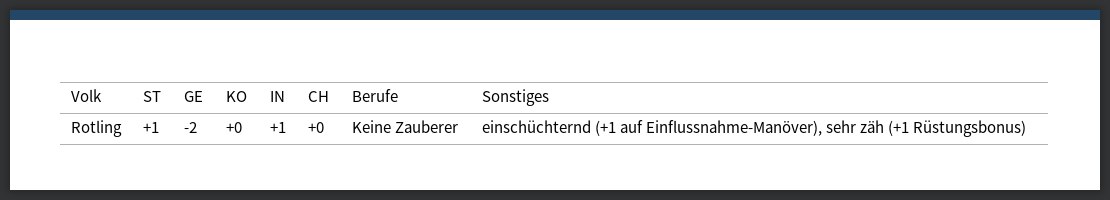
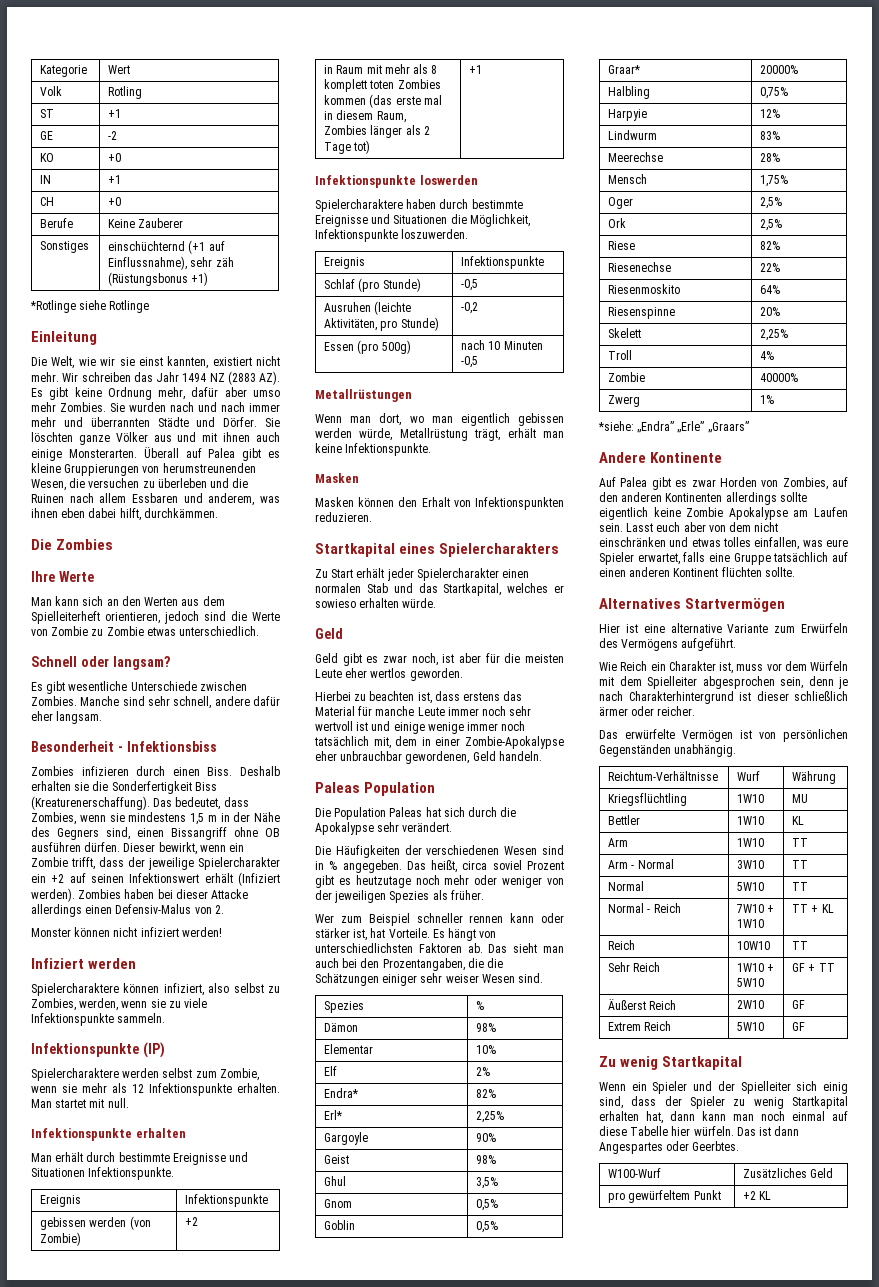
(70, 95) none -> [40,65,88,77] [108,65,131,74] Kategorie | Wert //
(102, 95) none -> [108,86,143,99] Rotling //
(161, 96) none -> [108,109,122,118] +1 //
(203, 96) none -> [108,131,118,140] -2 //
(247, 96) none -> [108,153,122,162] +0 //
(285, 96) none -> [108,175,122,184] +1 //
(329, 96) none -> [108,197,122,206] +0 //
[481,89,549,106] [70,120,122,137] [142,122,159,133] [183,122,197,133] [225,122,242,133] [269,122,286,133] [307,122,324,133] | Sonstiges // Rotling | +1 | -2 | +0 | +1 | +0 -> (74, 223) none
(458, 126) none -> [40,241,90,253] // Sonstiges
[646,120,823,136] Einflussnahme-Manöver), -> [108,256,188,270] Einflussnahme),
[888,120,1027,137] (+1 Rüstungsbonus) -> [108,272,209,286] [30,300,150,313] [31,331,97,345] [31,356,280,369] [31,371,280,385] [31,387,280,400] [31,402,280,412] [31,417,280,427] [31,432,280,445] [31,447,281,461] [31,463,256,476] [31,478,249,491] [31,493,280,506] [31,508,218,521] [31,539,114,550] [31,571,94,582] [31,596,225,606] [31,611,280,624] [31,626,260,636] [31,656,170,670] [31,681,247,694] [31,696,280,709] [31,711,103,724] [31,741,217,752] [31,766,280,776] [31,781,217,794] [31,796,249,810] [31,812,280,825] [31,827,280,840] [31,842,245,855] [31,857,280,870] [31,872,280,886] [31,888,249,902] [31,904,224,917] [31,927,222,937] [31,958,137,969] [31,983,280,996] [31,998,208,1011] [31,1013,166,1026] [31,1042,165,1058] [31,1068,259,1081] [31,1083,280,1096] [31,1098,129,1108] [31,1128,186,1141] [31,1152,249,1165] [31,1167,175,1180] [40,1195,82,1207] [185,1194,269,1207] [40,1216,151,1230] [40,1232,82,1246] [185,1217,199,1226] [324,64,438,74] [324,79,441,92] [324,94,442,108] [324,110,406,123] [324,125,430,138] [324,140,371,154] [469,65,483,74] [315,175,478,188] [315,199,523,212] [315,214,530,227] [315,229,469,242] [324,257,366,269] [461,256,545,269] [324,278,421,292] [461,279,479,291] [324,301,412,315] [324,317,439,331] [461,302,479,314] [324,340,411,354] [461,340,543,350] [461,356,479,368] [315,389,412,402] [315,413,564,426] [315,428,564,441] [315,443,432,456] [315,473,359,483] [315,497,564,510] [315,512,372,522] [315,543,560,557] [315,568,530,581] [315,583,564,596] [315,598,437,608] [315,628,343,639] [315,653,564,666] [315,668,463,681] [315,691,523,704] [315,706,532,716] [315,721,526,734] [314,736,564,749] [315,751,542,764] [315,782,436,796] [315,807,517,820] [315,822,453,835] [315,845,564,858] [315,860,564,873] [315,875,564,888] [315,890,484,903] [315,913,564,926] [315,928,497,941] [315,943,564,953] [315,958,504,971] [315,973,544,986] [324,1001,365,1013] [476,1001,485,1010] [324,1023,359,1032] [476,1023,497,1032] [324,1044,374,1054] [476,1045,497,1054] [324,1066,338,1076] [476,1067,491,1076] [324,1088,359,1098] [476,1089,497,1098] [324,1110,343,1120] [476,1111,505,1123] [324,1132,369,1145] [476,1133,497,1142] [324,1155,350,1164] [476,1155,497,1164] [324,1176,347,1186] [476,1177,499,1189] [324,1199,353,1208] [476,1199,499,1211] [324,1220,356,1230] [476,1221,499,1233] [608,65,641,74] [760,65,799,74] [608,86,651,99] [760,87,789,99] [608,109,648,121] [760,109,781,118] [608,130,658,140] [760,131,781,140] [608,152,664,162] [760,153,781,162] [608,174,648,184] [760,175,789,187] [608,197,634,209] [760,197,783,209] [608,218,627,228] [760,219,783,231] [608,241,636,250] [760,241,781,250] [608,262,672,272] [760,263,781,272] [608,284,681,294] [760,285,781,294] [608,307,676,319] [760,307,781,316] [608,328,642,338] [760,329,789,341] [608,350,633,360] [760,351,775,360] [608,372,646,382] [760,373,799,382] [608,395,641,407] [760,395,775,404] [598,421,749,433] [599,452,723,463] [599,477,848,490] [599,492,807,505] [599,507,848,520] [599,522,779,532] [599,537,848,550] [599,552,848,565] [599,567,795,577] [599,598,786,612] [599,623,848,633] [599,638,737,651] [599,661,848,674] [599,676,848,689] [599,691,848,704] [599,706,696,716] [599,729,848,742] [599,744,737,757] [608,771,719,781] [737,771,761,781] [792,771,837,784] [608,793,688,806] [737,794,765,803] [792,794,809,803] [608,815,641,825] [737,816,765,825] [792,816,805,825] [608,838,629,847] [737,838,765,847] [792,838,809,847] [608,859,674,869] [737,860,765,869] [792,860,809,869] [608,881,645,891] [737,882,765,891] [792,882,809,891] [608,903,681,913] [737,904,775,913] [737,919,765,928] [792,904,834,913] [608,940,636,950] [737,941,771,950] [792,941,809,950] [608,962,661,972] [737,963,775,972] [737,978,765,987] [792,963,835,972] [608,999,677,1010] [737,1000,765,1009] [792,1000,806,1009] [608,1021,672,1031] [737,1022,765,1031] [792,1022,806,1031] [599,1056,743,1070] [599,1081,848,1094] [599,1096,848,1109] [599,1111,848,1124] [599,1126,800,1136] [599,1141,740,1154] [608,1168,662,1178] [743,1168,834,1178] [608,1190,721,1203] [743,1191,772,1200] (Rüstungsbonus +1) // *Rotlinge siehe Rotlinge // Einleitung // Die Welt, wie wir sie einst kannten, existiert nicht mehr. Wir schreiben das Jahr 1494 NZ (2883 AZ). Es gibt keine Ordnung mehr, dafür aber umso mehr Zombies. Sie wurden nach und nach immer mehr und überrannten Städte und Dörfer. Sie löschten ganze Völker aus und mit ihnen auch einige Monsterarten. Überall auf Palea gibt es kleine Gruppierungen von herumstreunenden Wesen, die versuchen zu überleben und die Ruinen nach allem Essbaren und anderem, was ihnen eben dabei hilft, durchkämmen. // Die Zombies // Ihre Werte // Man kann sich an den Werten aus dem Spielleiterheft orientieren, jedoch sind die Werte von Zombie zu Zombie etwas unterschiedlich. // Schnell oder langsam? // Es gibt wesentliche Unterschiede zwischen Zombies. Manche sind sehr schnell, andere dafür eher langsam. // Besonderheit - Infektionsbiss // Zombies infizieren durch einen Biss. Deshalb erhalten sie die Sonderfertigkeit Biss (Kreaturenerschaffung). Das bedeutet, dass Zombies, wenn sie mindestens 1,5 m in der Nähe des Gegners sind, einen Bissangriff ohne OB ausführen dürfen. Dieser bewirkt, wenn ein Zombie trifft, dass der jeweilige Spielercharakter ein +2 auf seinen Infektionswert erhält (Infiziert werden). Zombies haben bei dieser Attacke allerdings einen Defensiv-Malus von 2. // Monster können nicht infiziert werden! // Infiziert werden // Spielercharaktere können infiziert, also selbst zu Zombies, werden, wenn sie zu viele Infektionspunkte sammeln. // Infektionspunkte (IP) // Spielercharaktere werden selbst zum Zombie, wenn sie mehr als 12 Infektionspunkte erhalten. Man startet mit null. // Infektionspunkte erhalten // Man erhält durch bestimmte Ereignisse und Situationen Infektionspunkte. // Ereignis | Infektionspunkte // gebissen werden (von Zombie) | +2 // in Raum mit mehr als 8 komplett toten Zombies kommen (das erste mal in diesem Raum, Zombies länger als 2 Tage tot) | +1 // Infektionspunkte loswerden // Spielercharaktere haben durch bestimmte Ereignisse und Situationen die Möglichkeit, Infektionspunkte loszuwerden. // Ereignis | Infektionspunkte // Schlaf (pro Stunde) | -0,5 // Ausruhen (leichte Aktivitäten, pro Stunde) | -0,2 // Essen (pro 500g) | nach 10 Minuten -0,5 // Metallrüstungen // Wenn man dort, wo man eigentlich gebissen werden würde, Metallrüstung trägt, erhält man keine Infektionspunkte. // Masken // Masken können den Erhalt von Infektionspunkten reduzieren. // Startkapital eines Spielercharakters // Zu Start erhält jeder Spielercharakter einen normalen Stab und das Startkapital, welches er sowieso erhalten würde. // Geld // Geld gibt es zwar noch, ist aber für die meisten Leute eher wertlos geworden. // Hierbei zu beachten ist, dass erstens das Material für manche Leute immer noch sehr wertvoll ist und einige wenige immer noch tatsächlich mit, dem in einer Zombie-Apokalypse eher unbrauchbar gewordenen, Geld handeln. // Paleas Population // Die Population Paleas hat sich durch die Apokalypse sehr verändert. // Die Häufigkeiten der verschiedenen Wesen sind in % angegeben. Das heißt, circa soviel Prozent gibt es heutzutage noch mehr oder weniger von der jeweiligen Spezies als früher. // Wer zum Beispiel schneller rennen kann oder stärker ist, hat Vorteile. Es hängt von unterschiedlichsten Faktoren ab. Das sieht man auch bei den Prozentangaben, die die Schätzungen einiger sehr weiser Wesen sind. // Spezies | % // Dämon | 98% // Elementar | 10% // Elf | 2% // Endra* | 82% // Erl* | 2,25% // Gargoyle | 90% // Geist | 98% // Ghul | 3,5% // Gnom | 0,5% // Goblin | 0,5% // Graar* | 20000% // Halbling | 0,75% // Harpyie | 12% // Lindwurm | 83% // Meerechse | 28% // Mensch | 1,75% // Oger | 2,5% // Ork | 2,5% // Riese | 82% // Riesenechse | 22% // Riesenmoskito | 64% // Riesenspinne | 20% // Skelett | 2,25% // Troll | 4% // Zombie | 40000% // Zwerg | 1% // *siehe: „Endra” „Erle” „Graars” // Andere Kontinente // Auf Palea gibt es zwar Horden von Zombies, auf den anderen Kontinenten allerdings sollte eigentlich keine Zombie Apokalypse am Laufen sein. Lasst euch aber von dem nicht einschränken und etwas tolles einfallen, was eure Spieler erwartet, falls eine Gruppe tatsächlich auf einen anderen Kontinent flüchten sollte. // Alternatives Startvermögen // Hier ist eine alternative Variante zum Erwürfeln des Vermögens aufgeführt. // Wie Reich ein Charakter ist, muss vor dem Würfeln mit dem Spielleiter abgesprochen sein, denn je nach Charakterhintergrund ist dieser schließlich ärmer oder reicher. // Das erwürfelte Vermögen ist von persönlichen Gegenständen unabhängig. // Reichtum-Verhältnisse | Wurf | Währung // Kriegsflüchtling | 1W10 | MU // Bettler | 1W10 | KL // Arm | 1W10 | TT // Arm - Normal | 3W10 | TT // Normal | 5W10 | TT // Normal - Reich | 7W10 + 1W10 | TT + KL // Reich | 10W10 | TT // Sehr Reich | 1W10 + 5W10 | GF + TT // Äußerst Reich | 2W10 | GF // Extrem Reich | 5W10 | GF // Zu wenig Startkapital // Wenn ein Spieler und der Spielleiter sich einig sind, dass der Spieler zu wenig Startkapital erhalten hat, dann kann man noch einmal auf diese Tabelle hier würfeln. Das ist dann Angespartes oder Geerbtes. // W100-Wurf | Zusätzliches Geld // pro gewürfeltem Punkt | +2 KL

